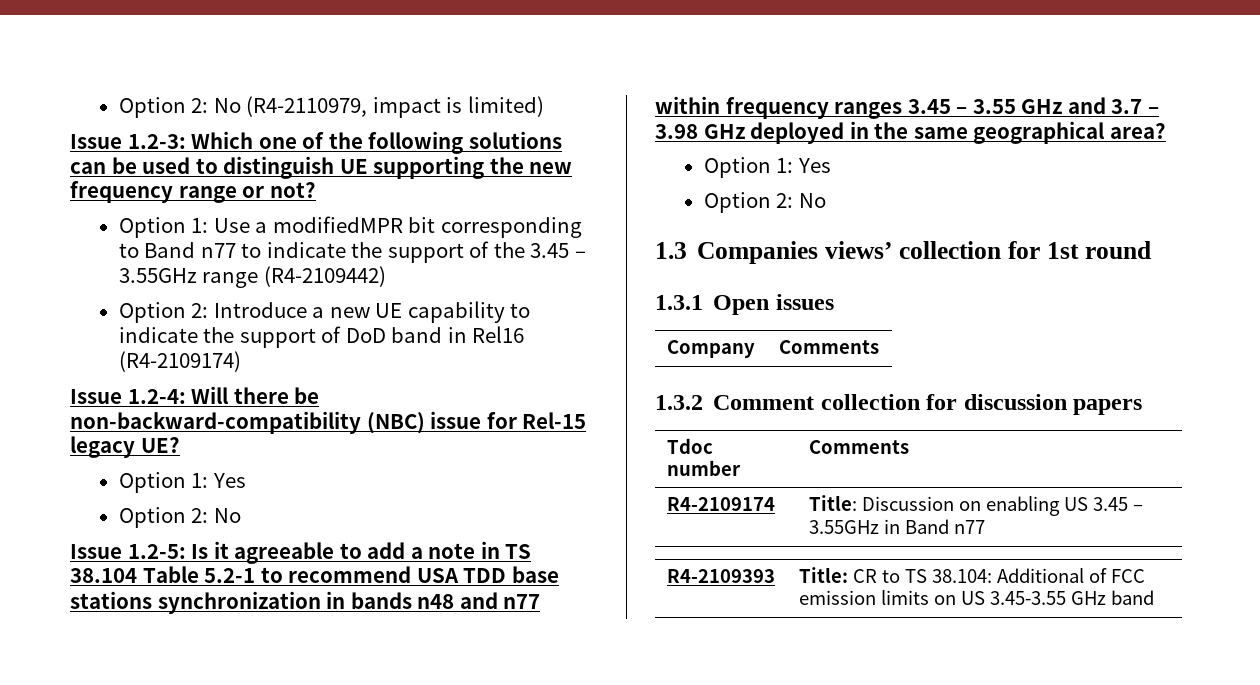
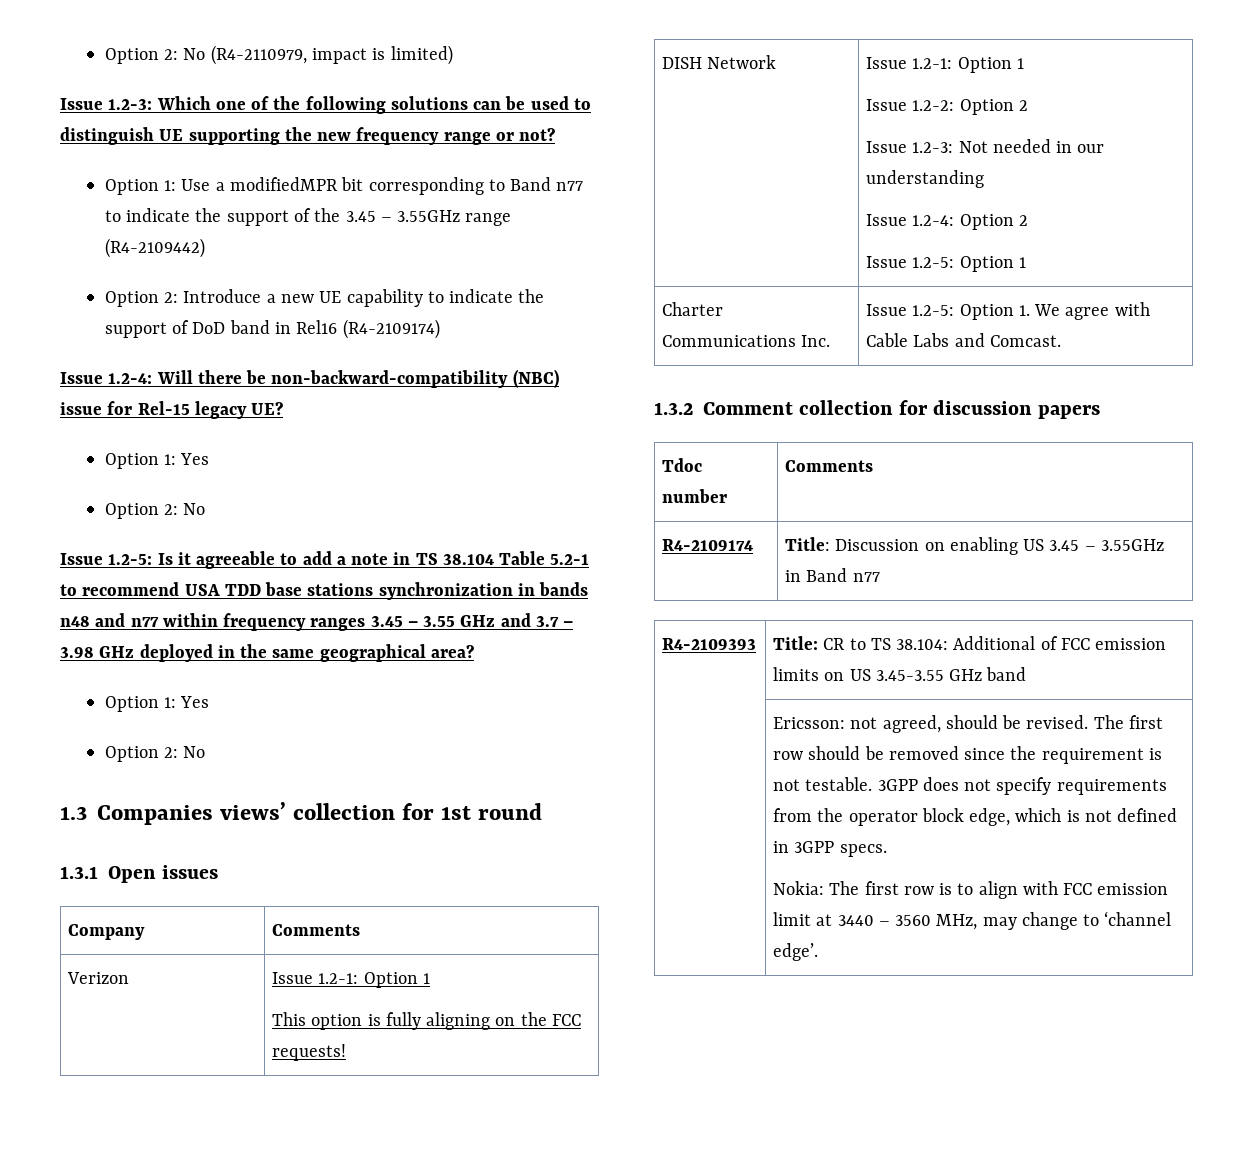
(879, 347) none -> [67,972,130,984] [272,972,430,988] [272,1012,581,1030] [272,1044,347,1061] [662,55,777,69] [866,57,1024,73] [866,99,1028,115] [866,139,1105,153] [866,170,985,188] [866,214,1028,230] [866,256,1026,272] [662,302,724,316] [662,335,831,347] [866,302,1150,320] [866,333,1061,347] // Verizon | Issue 1.2-1: Option 1 // This option is fully aligning on the FCC requests! // DISH Network | Issue 1.2-1: Option 1 // Issue 1.2-2: Option 2 // Issue 1.2-3: Not needed in our understanding // Issue 1.2-4: Option 2 // Issue 1.2-5: Option 1 // Charter Communications Inc. | Issue 1.2-5: Option 1. We agree with Cable Labs and Comcast.
(1154, 597) none -> [773,715,1163,733] [773,746,1162,764] [773,777,1167,795] [773,808,1178,826] [773,841,887,857] [773,881,1169,899] [773,911,1172,930] [773,943,819,961] // | Ericsson: not agreed, should be revised. The first row should be removed since the requirement is not testable. 3GPP does not specify requirements from the operator block edge, which is not defined in 3GPP specs. // Nokia: The first row is to align with FCC emission limit at 3440 – 3560 MHz, may change to ‘channel edge’.

